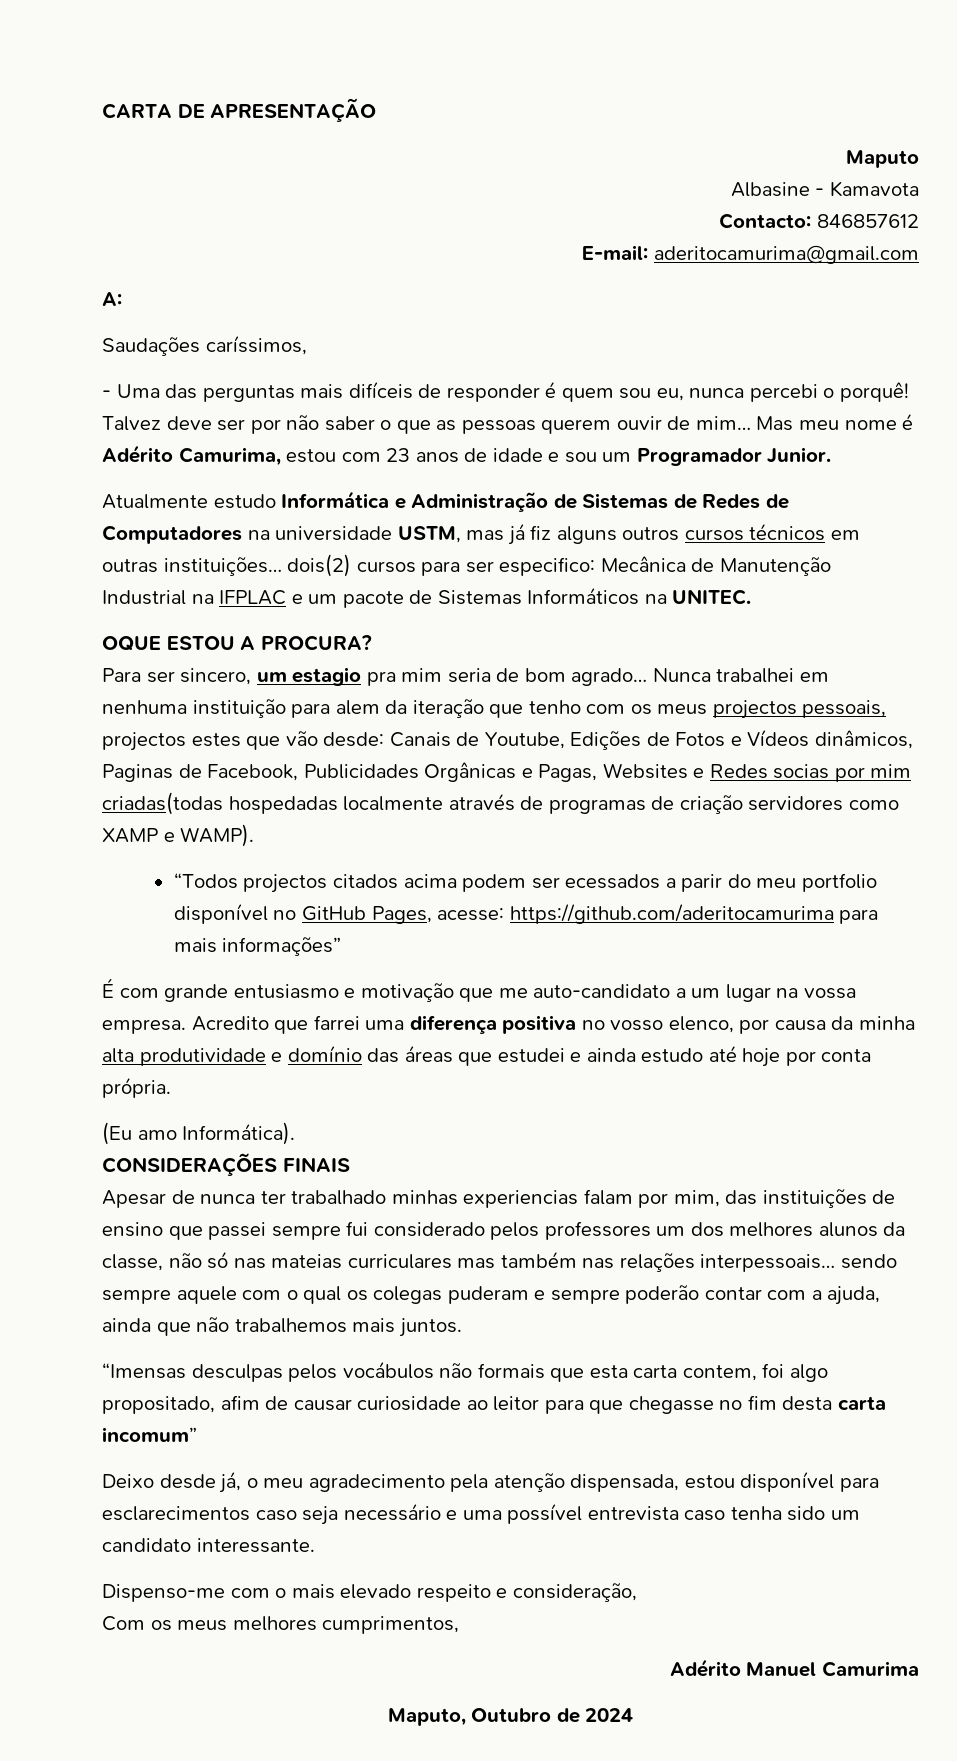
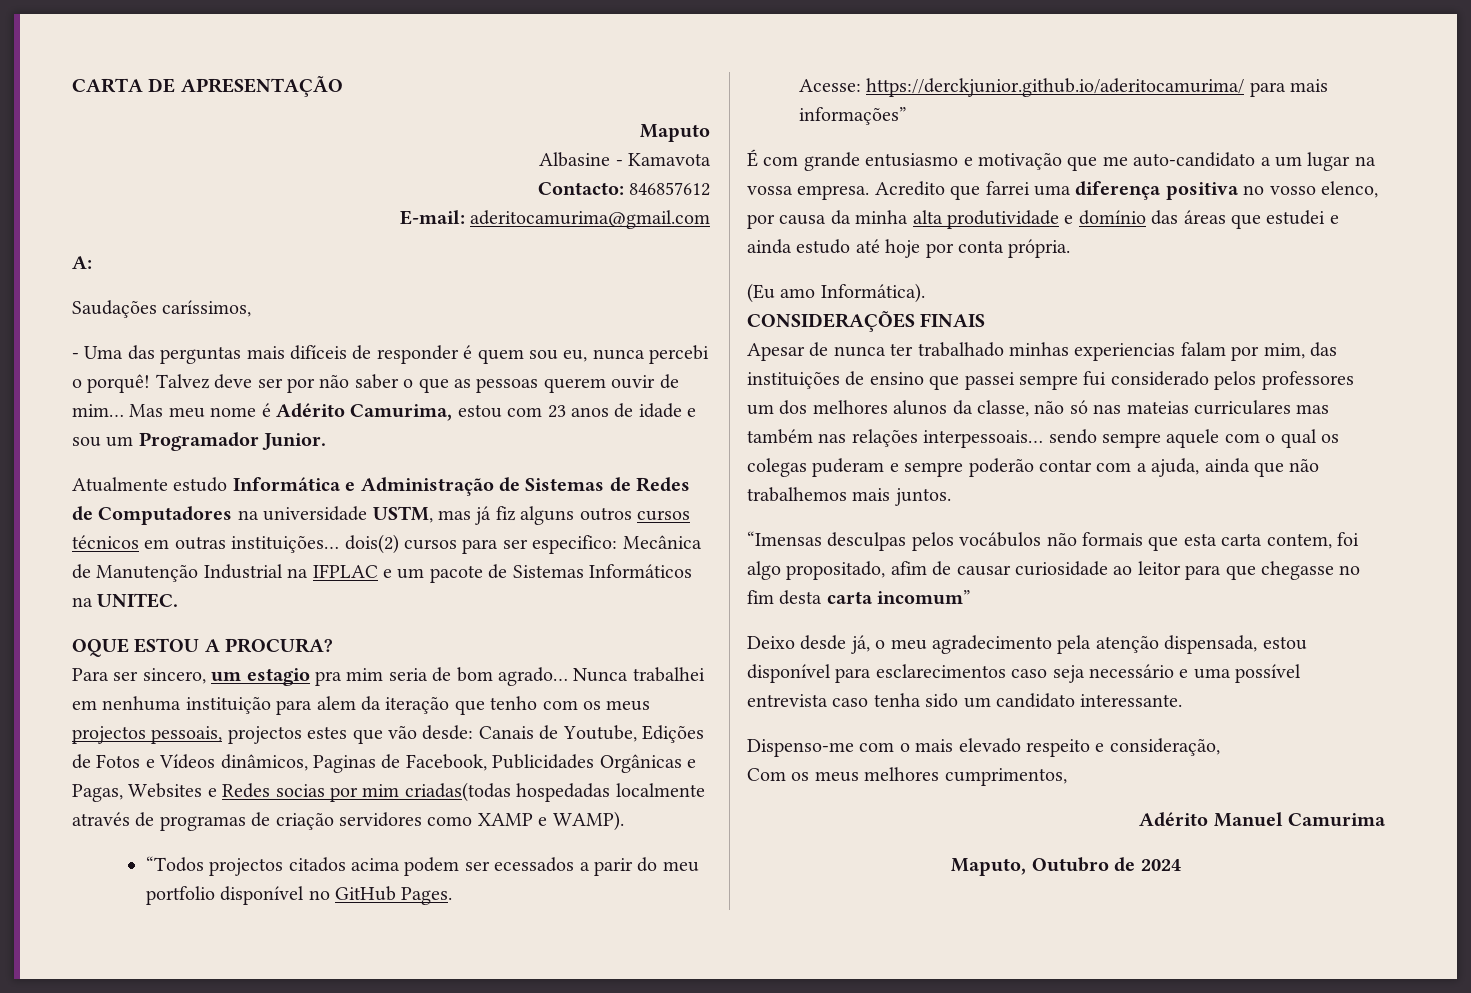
[371,904,834,924] Pages, acesse: https://github.com/aderitocamurima -> [401,887,453,905] [798,78,1245,97] Pages. // Acesse: https://derckjunior.github.io/aderitocamurima/

